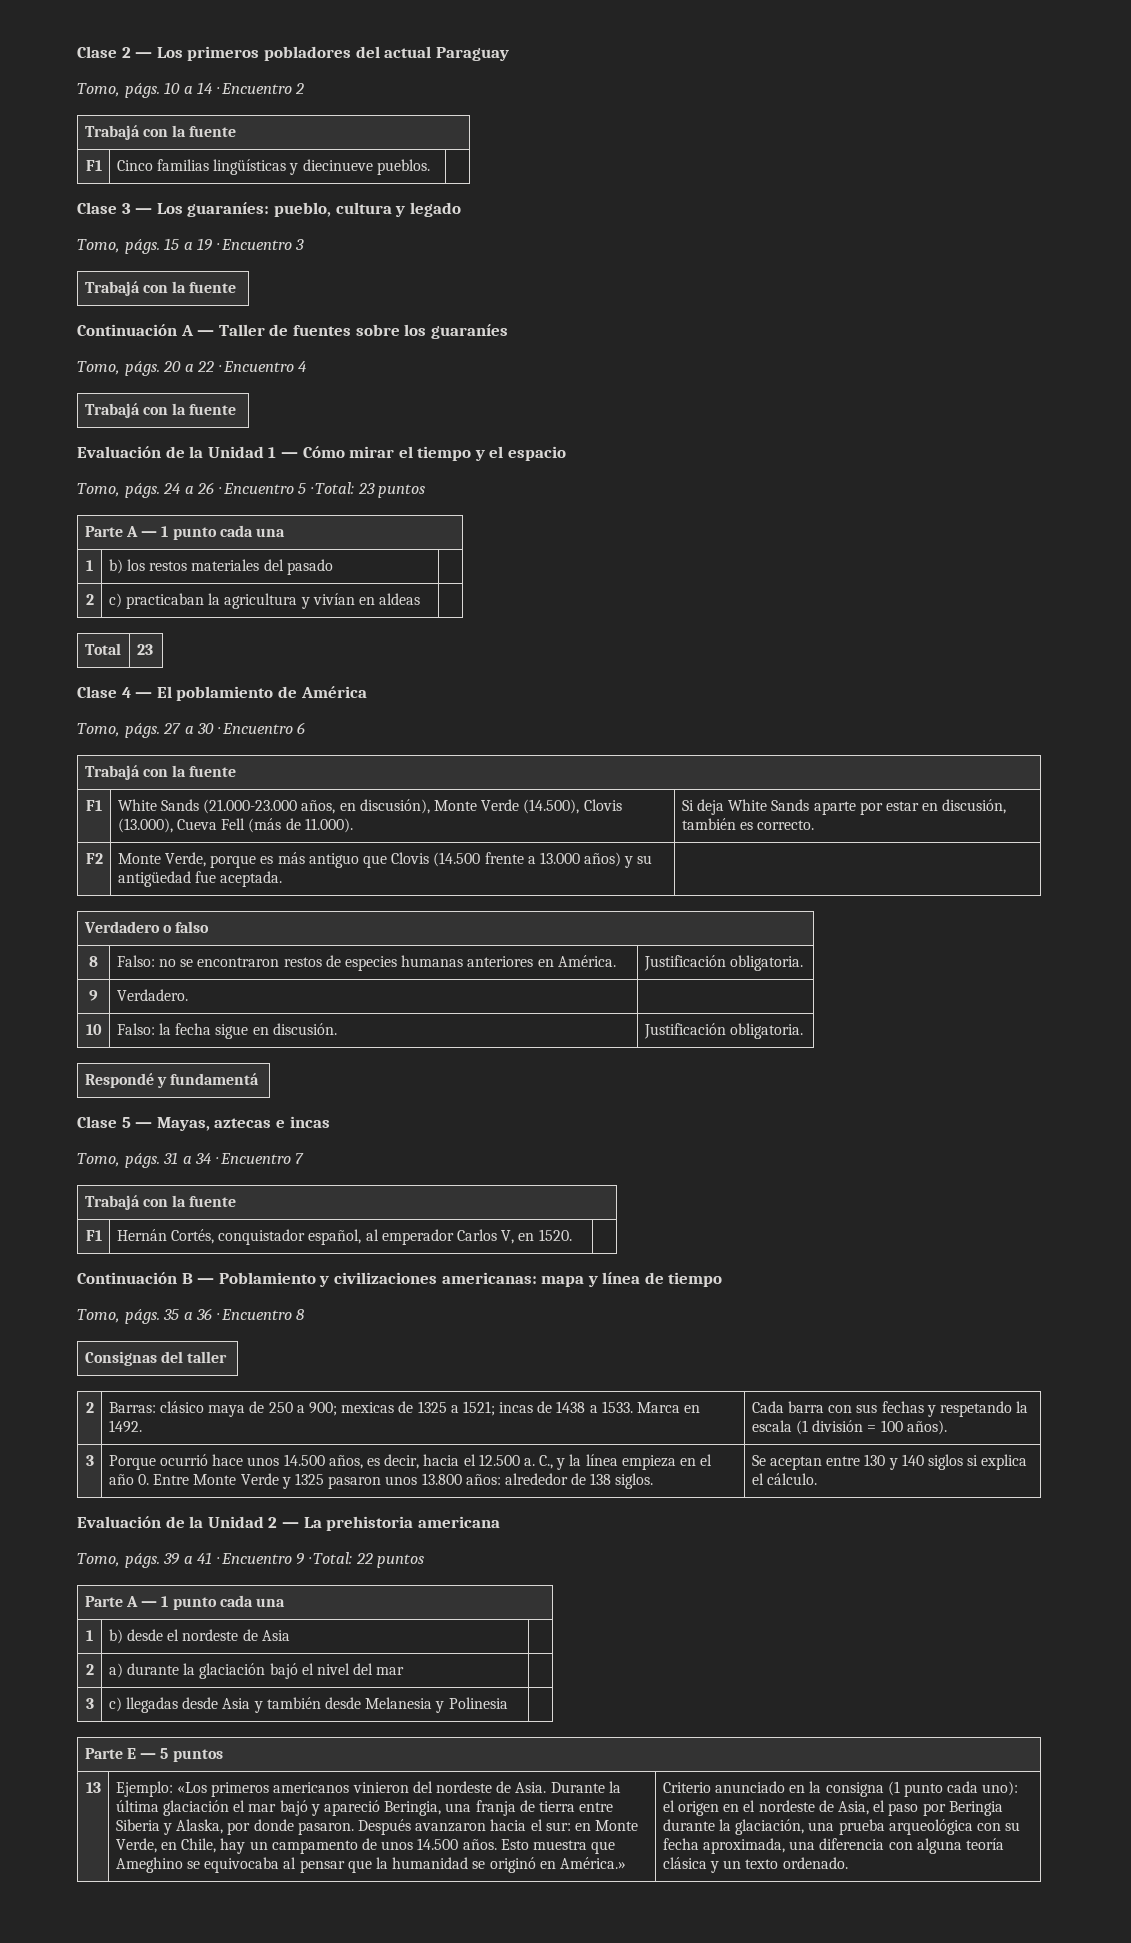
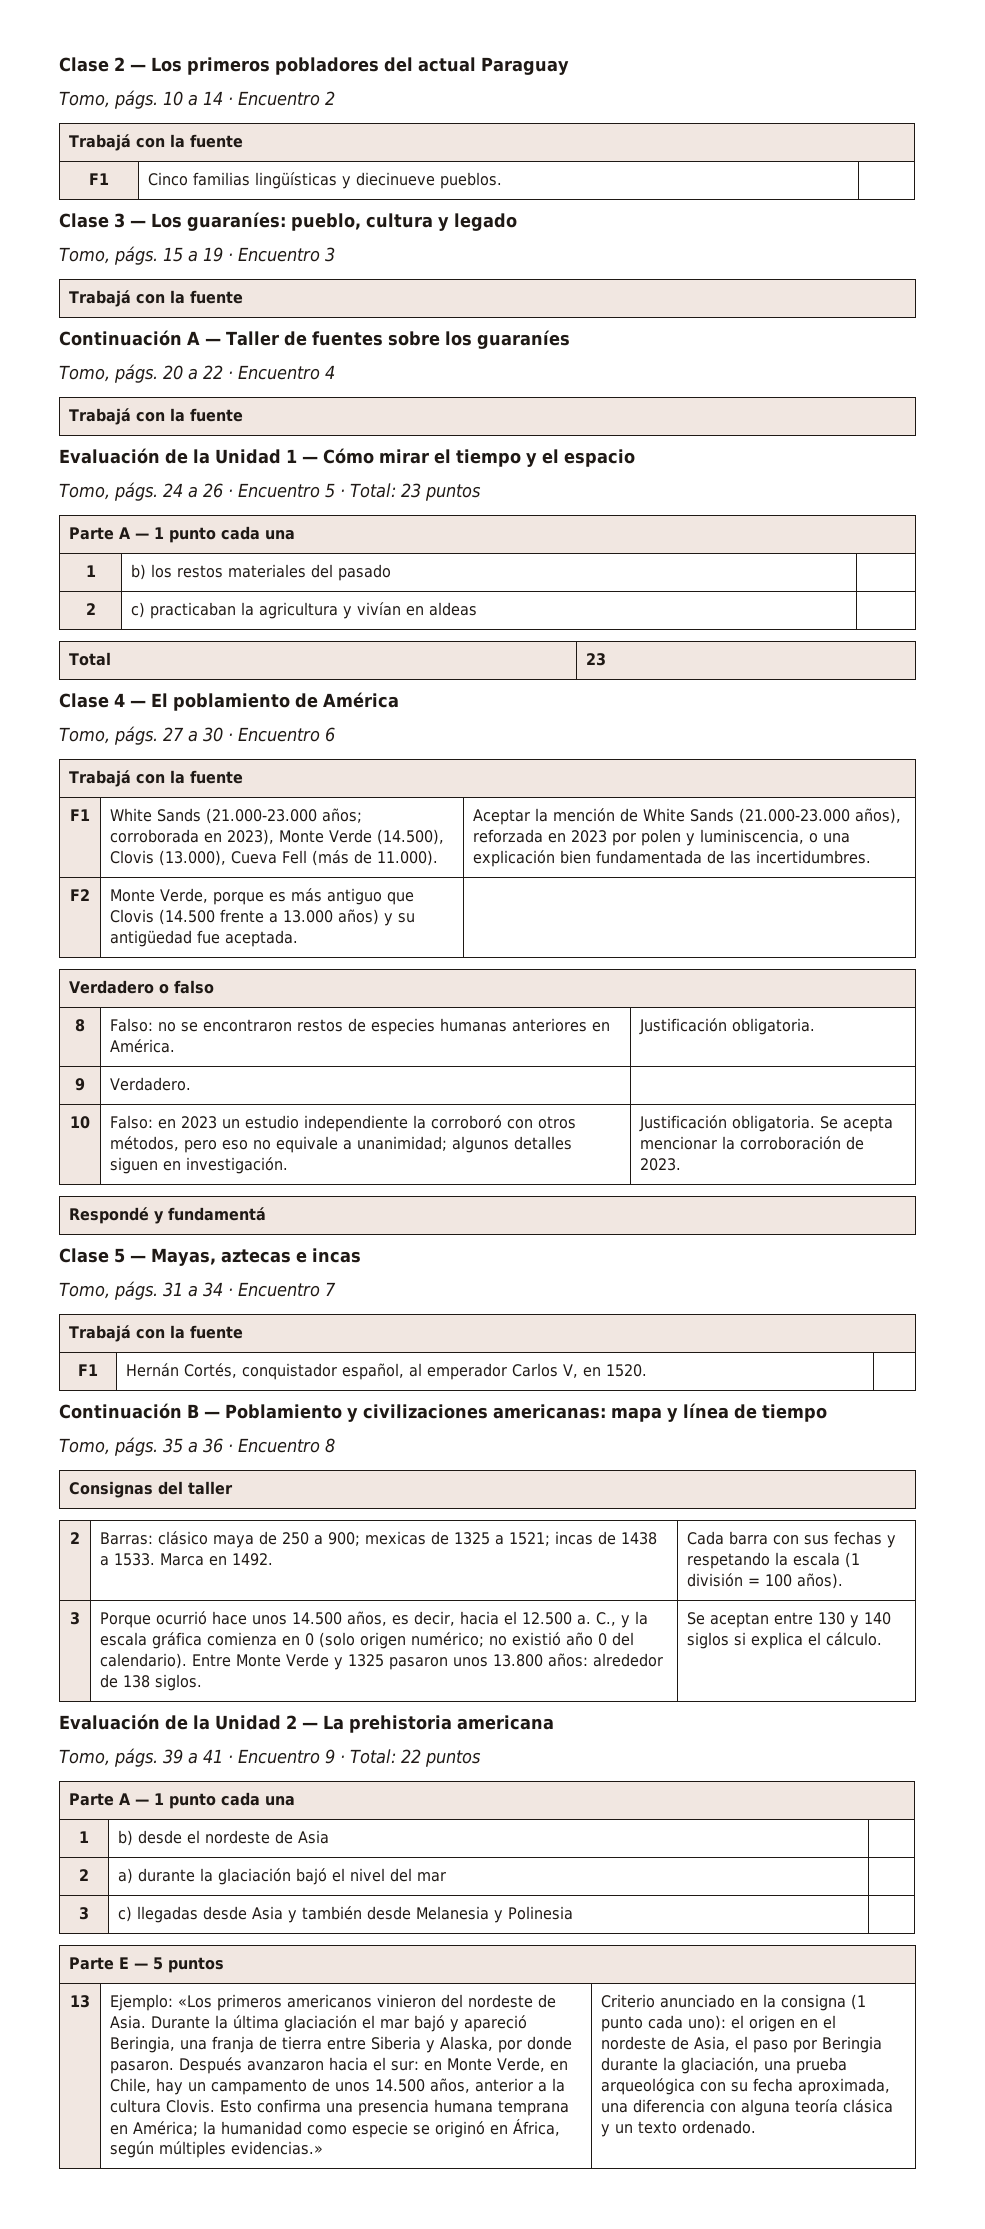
[301,799,430,814] años, en discusión), -> [322,808,363,823] [110,829,275,845] años; corroborada en 2023),
[681,799,1007,815] [681,818,815,830] Si deja White Sands aparte por estar en discusión, también es correcto. -> [473,808,902,825] [473,829,851,846] [473,850,872,867] Aceptar la mención de White Sands (21.000-23.000 años), reforzada en 2023 por polen y luminiscencia, o una explicación bien fundamentada de las incertidumbres.
[159,1023,337,1039] [643,1023,804,1039] la fecha sigue en discusión. | Justificación obligatoria. -> [158,1115,577,1132] [110,1136,573,1153] [110,1157,289,1174] [639,1115,894,1132] [640,1136,865,1150] [640,1158,682,1171] en 2023 un estudio independiente la corroboró con otros métodos, pero eso no equivale a unanimidad; algunos detalles siguen en investigación. | Justificación obligatoria. Se acepta mencionar la corroboración de 2023.
[585,1454,713,1470] [108,1474,150,1485] línea empieza en el año 0. -> [100,1632,635,1649] [100,1653,188,1669] escala gráfica comienza en 0 (solo origen numérico; no existió año 0 del calendario).
[462,1839,616,1854] [115,1857,626,1873] años. Esto muestra que Ameghino se equivocaba al pensar que la humanidad se originó en América.» -> [430,2078,566,2093] [110,2099,570,2116] [110,2119,561,2138] [110,2141,324,2158] años, anterior a la cultura Clovis. Esto confirma una presencia humana temprana en América; la humanidad como especie se originó en África, según múltiples evidencias.»

